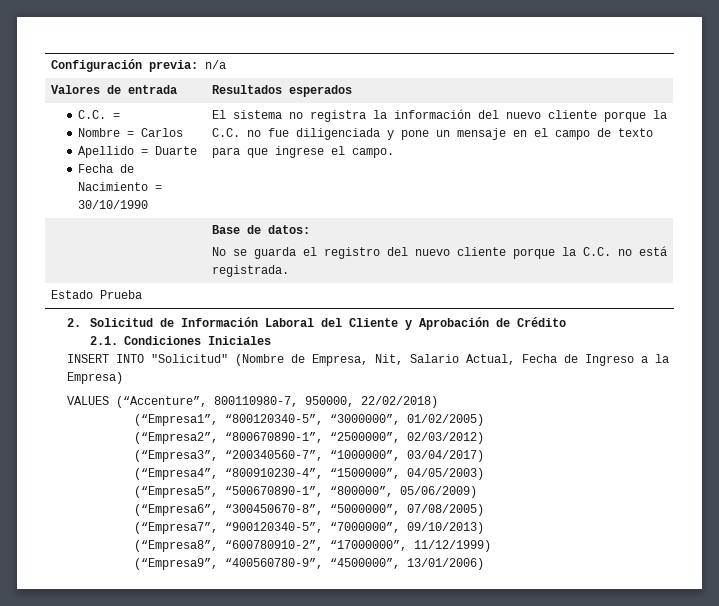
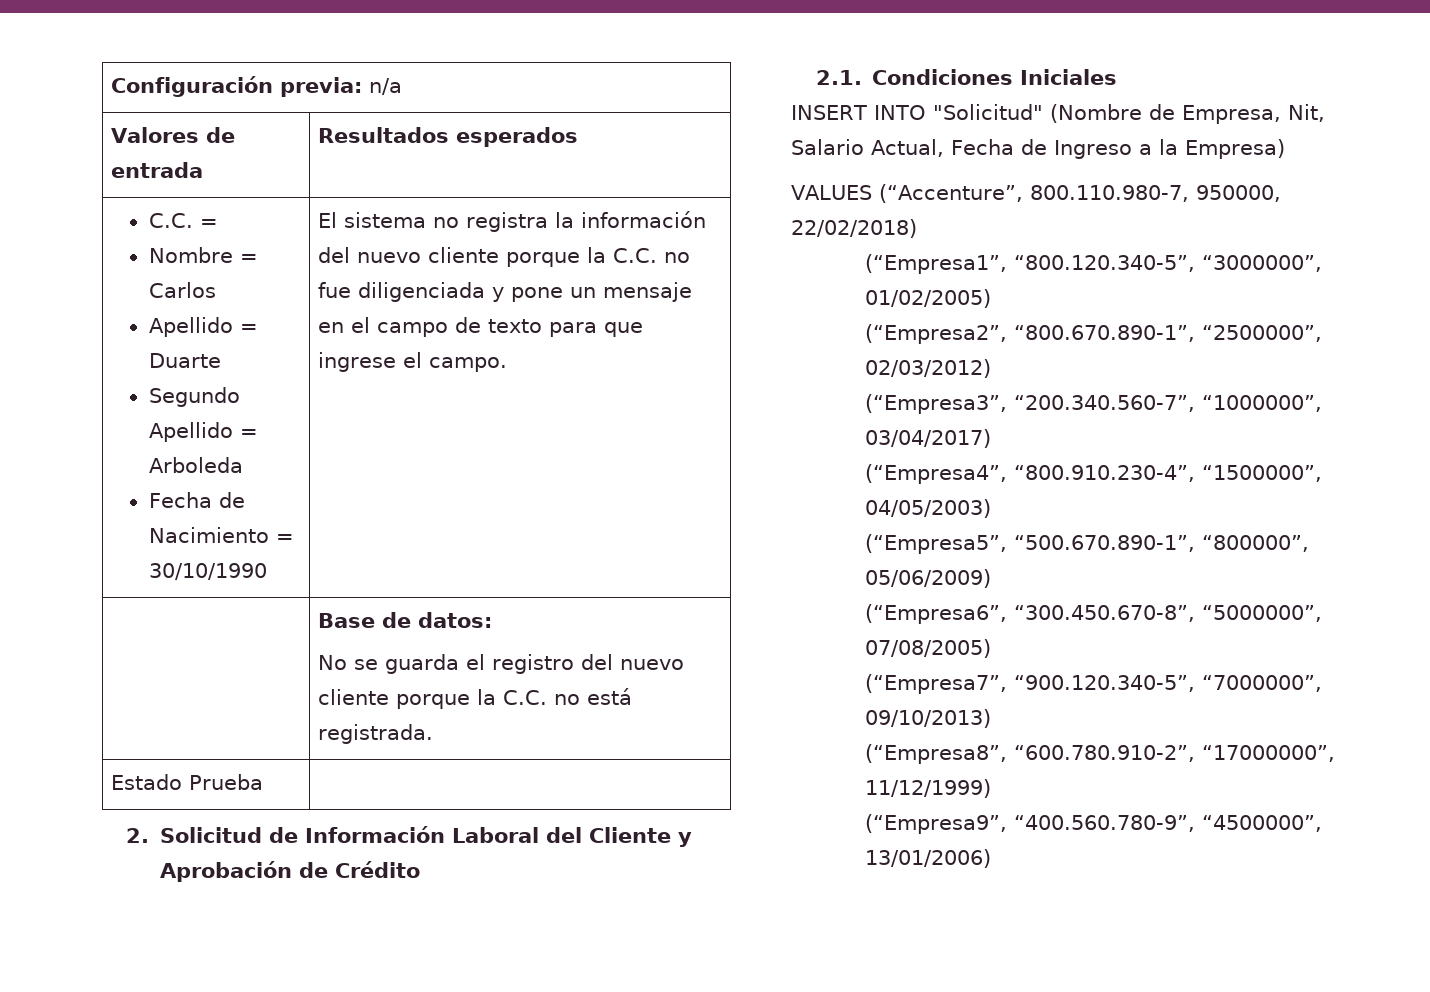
(197, 150) none -> [148,387,240,407] [148,422,258,442] [148,457,243,473] // Segundo Apellido = Arboleda
[214,396,299,407] 800110980-7, -> [1030,185,1190,202] 800.110.980-7,
[225,414,324,425] “800120340-5”, -> [1013,255,1195,272] “800.120.340-5”,
[225,432,324,443] “800670890-1”, -> [1013,325,1195,342] “800.670.890-1”,
[225,450,324,461] “200340560-7”, -> [1013,395,1195,412] “200.340.560-7”,
[225,468,324,479] “800910230-4”, -> [1013,465,1195,482] “800.910.230-4”,
[225,486,324,497] “500670890-1”, -> [1013,535,1195,552] “500.670.890-1”,
[225,504,324,515] “300450670-8”, -> [1013,605,1195,622] “300.450.670-8”,
[225,522,324,533] “900120340-5”, -> [1013,675,1195,692] “900.120.340-5”,
[225,540,324,551] “600780910-2”, -> [1013,745,1195,762] “600.780.910-2”,
[225,558,324,569] “400560780-9”, -> [1013,815,1195,832] “400.560.780-9”,

